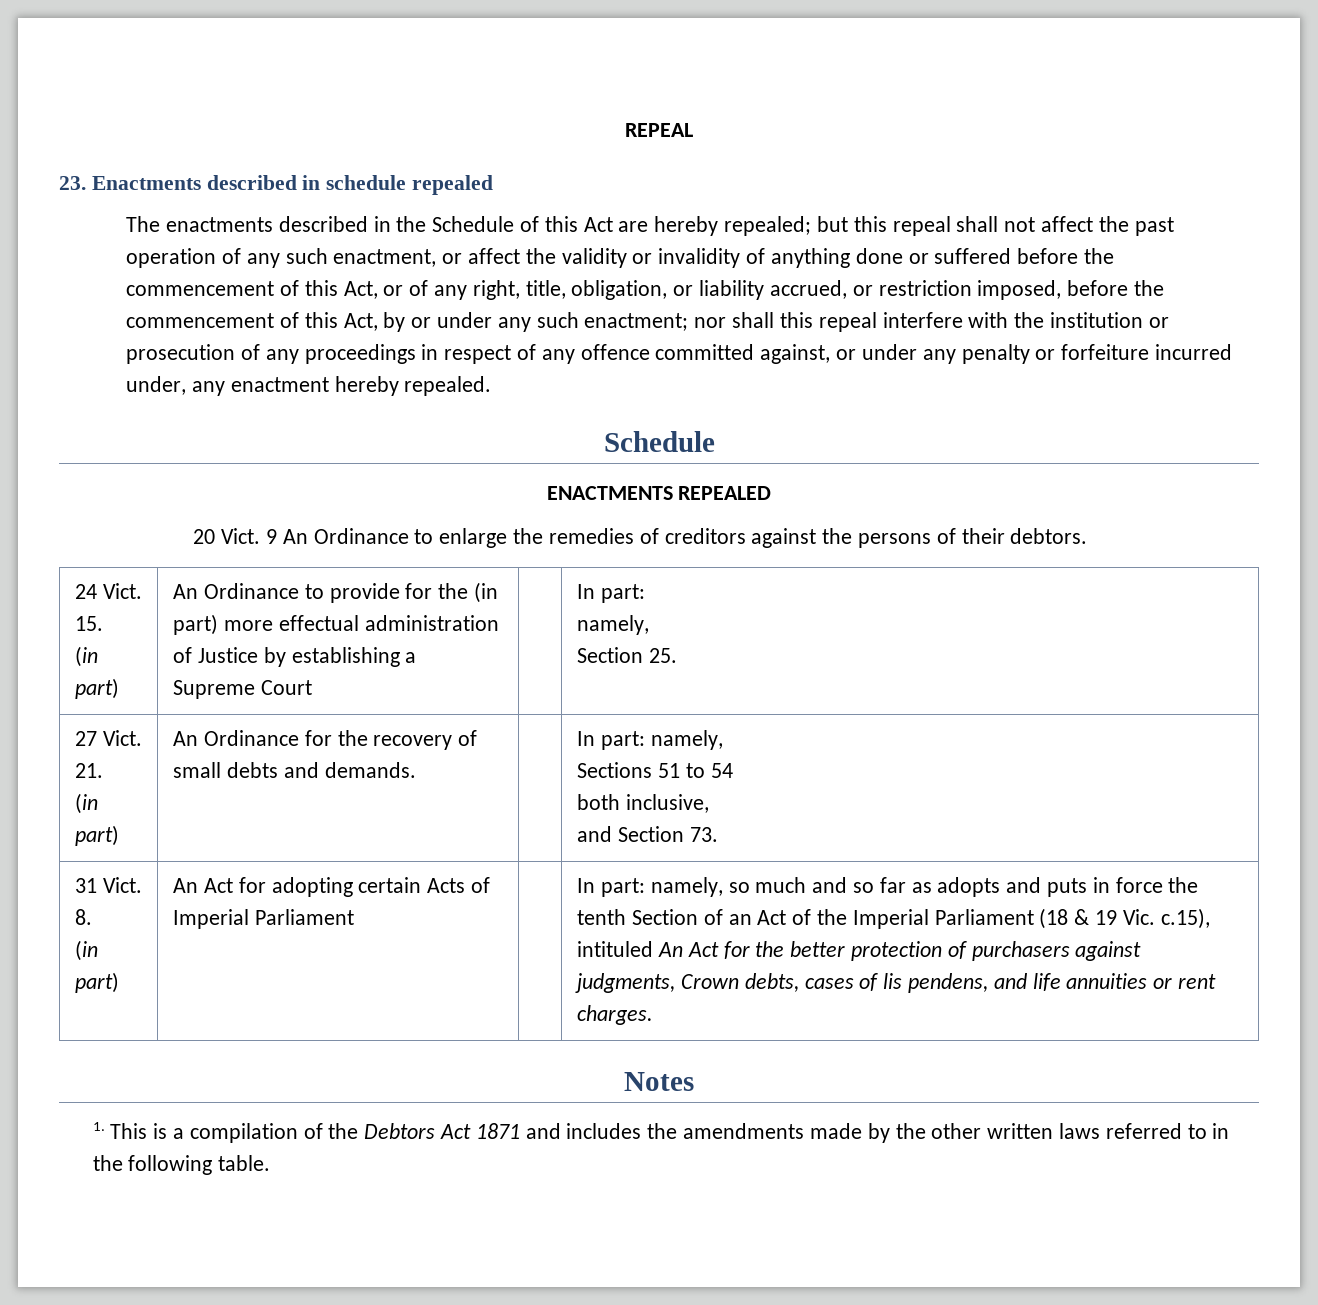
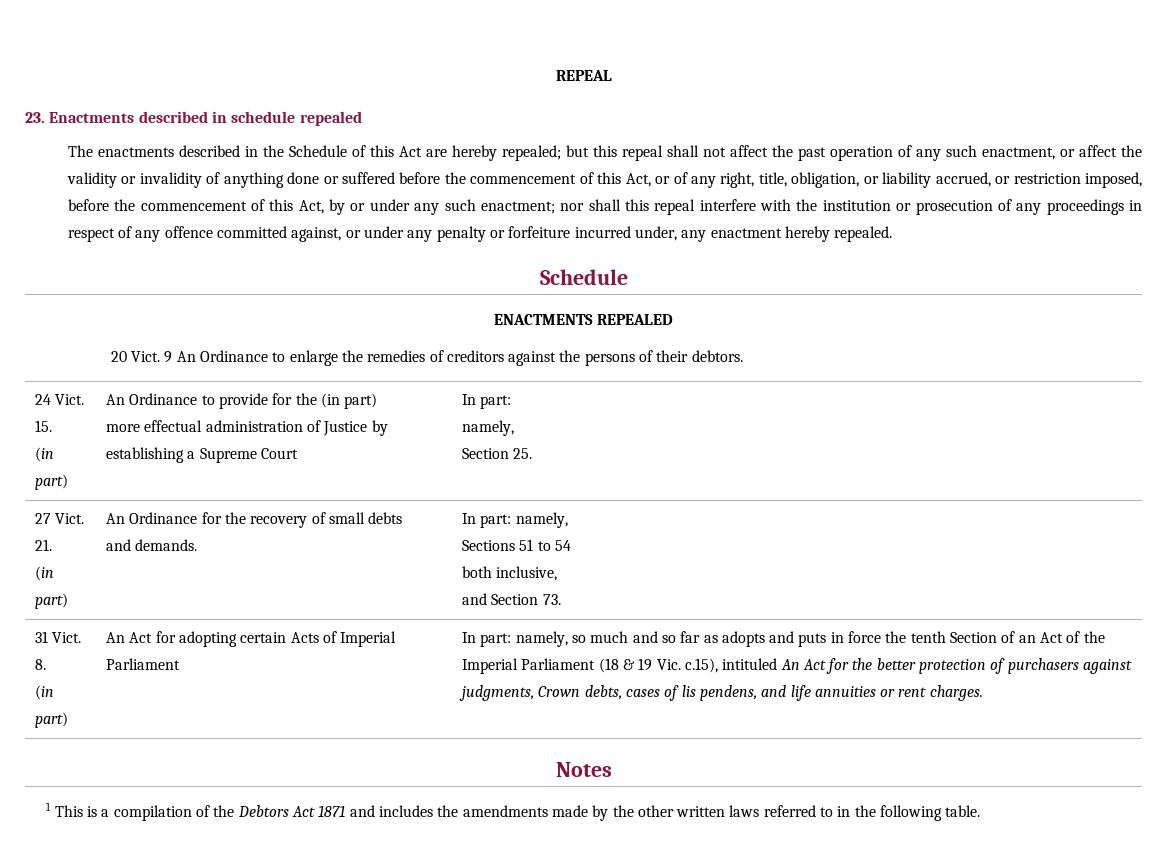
[92,1122,105,1131] 1. -> [46,802,52,811] 1

